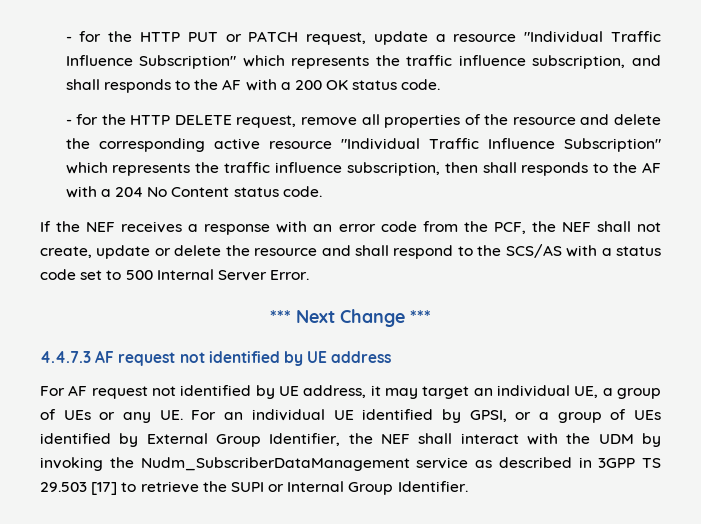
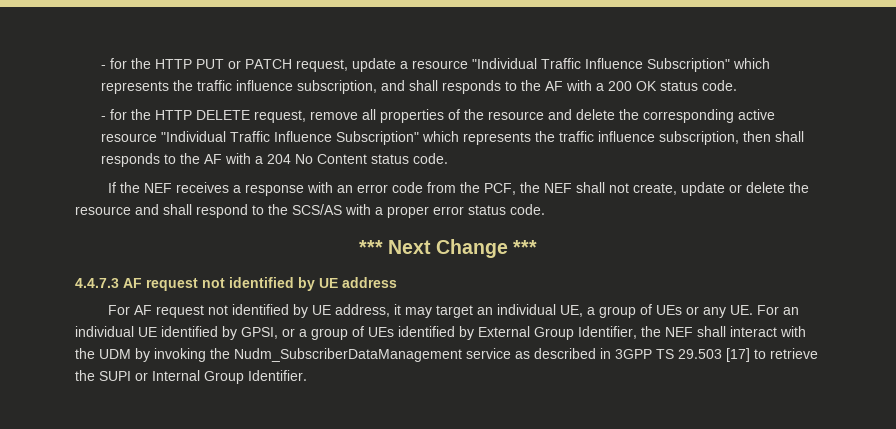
[616,246,662,256] [40,269,310,281] status code set to 500 Internal Server Error. -> [387,204,545,218] proper error status code.

